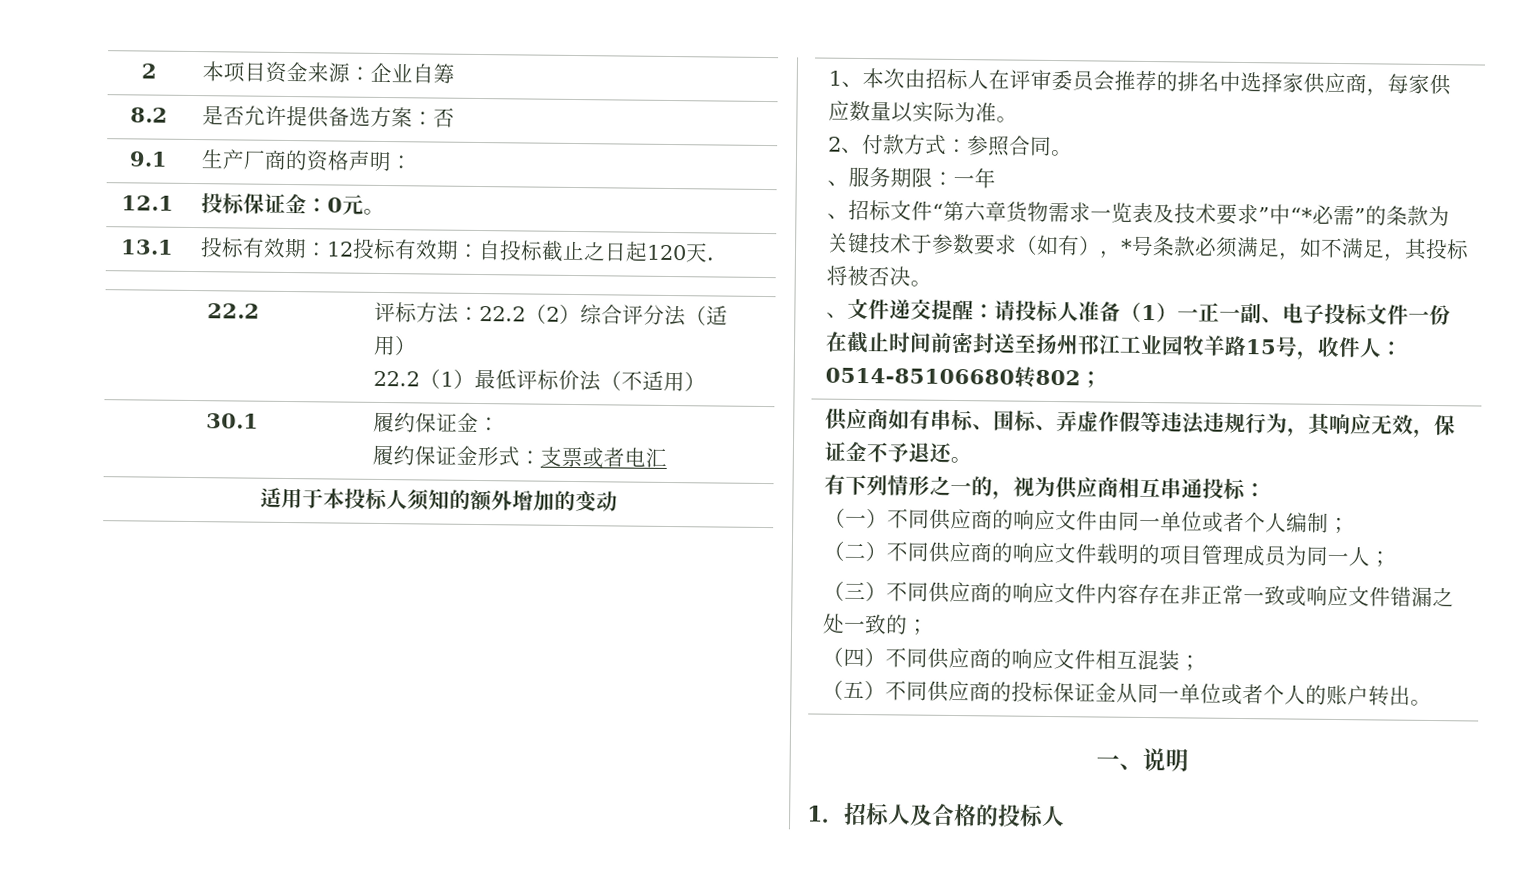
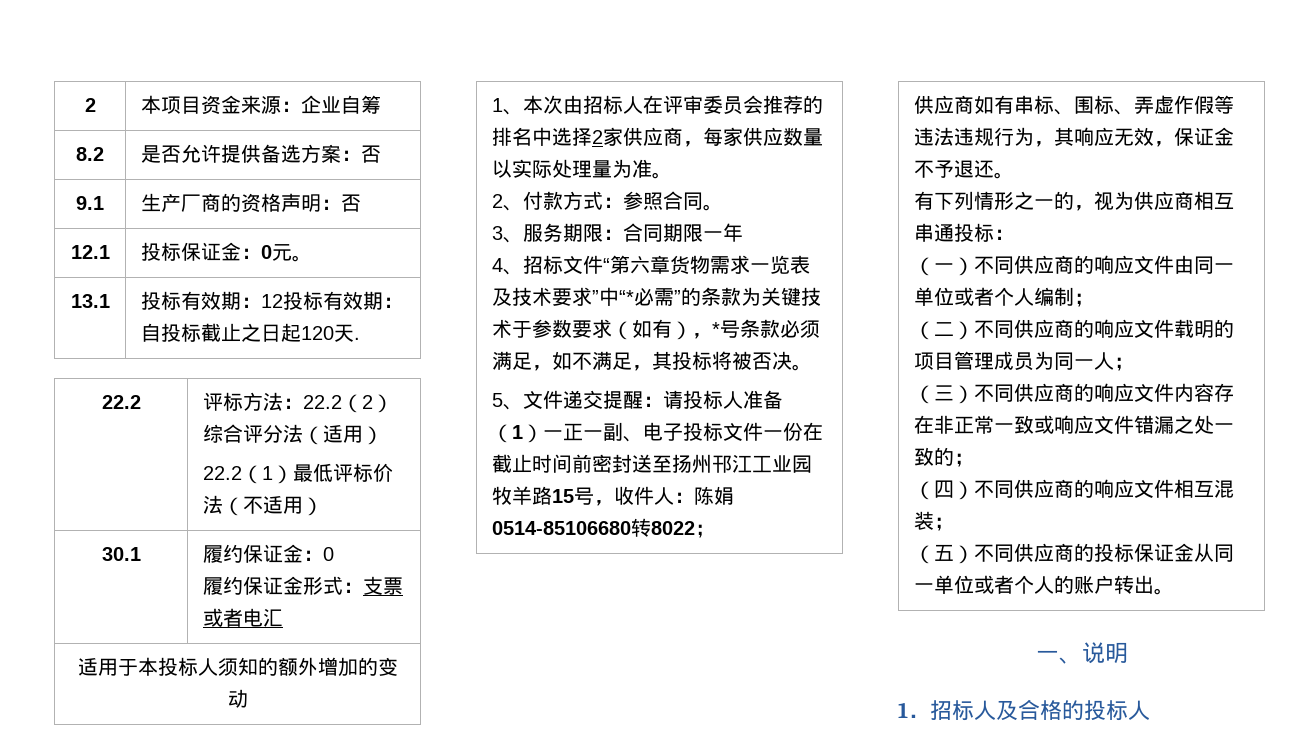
(413, 162) none -> [340,194,361,212] 否
(501, 424) none -> [322,547,334,561] 0
(1284, 82) none -> [591,130,603,144] 2
(956, 111) none -> [551,159,612,178] 处理量
(1074, 153) none -> [491,226,503,240] 3
(955, 178) none -> [622,223,703,242] 合同期限
(997, 178) none -> [491,258,503,272] 4
(933, 283) none -> [491,393,503,407] 5
[825,366,1082,388] 0514-85106680转802 -> [693,486,734,505] [491,518,695,537] 陈娟0514-85106680转8022

